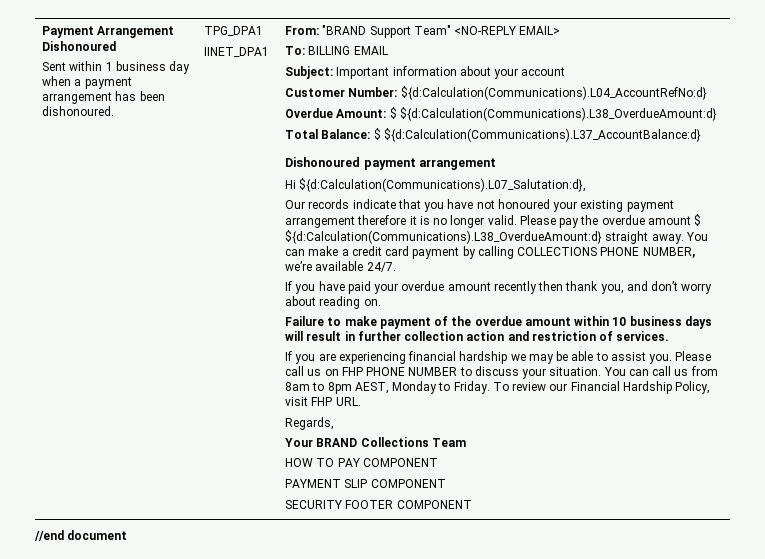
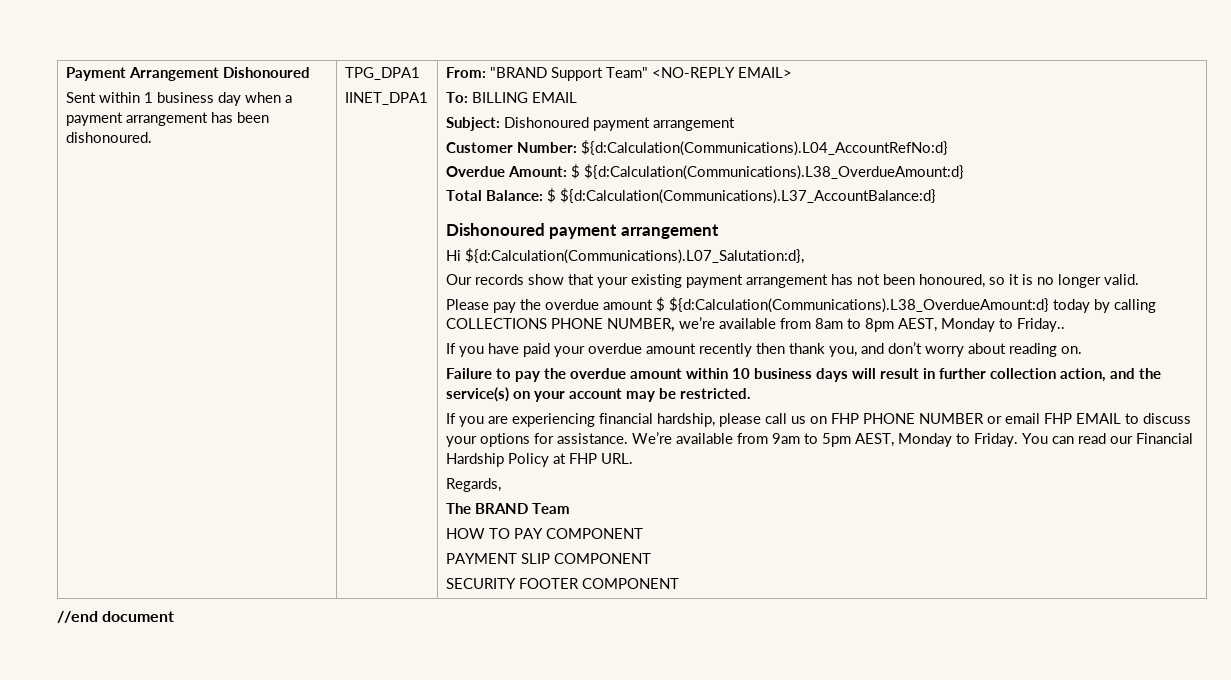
[336,66,566,79] Important information about your account -> [503,117,735,131] Dishonoured payment arrangement
[352,199,674,212] [285,215,407,228] indicate that you have not honoured your existing payment arrangement therefore -> [527,274,1005,288] show that your existing payment arrangement has not been honoured, so
(517, 220) none -> (1139, 279) //
[605,231,708,244] [285,246,460,259] straight away. You can make a credit card payment -> [1052,299,1090,313] today
[366,262,396,272] 24/7. -> [779,318,1065,332] from 8am to 8pm AEST, Monday to Friday..
[344,316,449,329] make payment of -> [514,371,540,382] pay
[466,331,670,341] action and restriction of services. -> [1059,368,1161,382] [445,387,751,402] action, and the service(s) on your account may be restricted.
[459,351,712,364] hardship we may be able to assist you. Please -> [656,413,761,427] hardship, please
[459,366,718,379] [285,382,352,394] to discuss your situation. You can call us from 8am to 8pm -> [986,413,1191,424] [445,432,851,447] or email FHP EMAIL to discuss your options for assistance. We’re available from 9am to 5pm
[492,382,547,391] To review -> [1021,433,1106,444] You can read
[675,381,711,394] [285,397,309,406] Policy, visit -> [507,453,566,467] Policy at
[285,437,429,447] Your BRAND Collections -> [445,503,528,514] The BRAND

